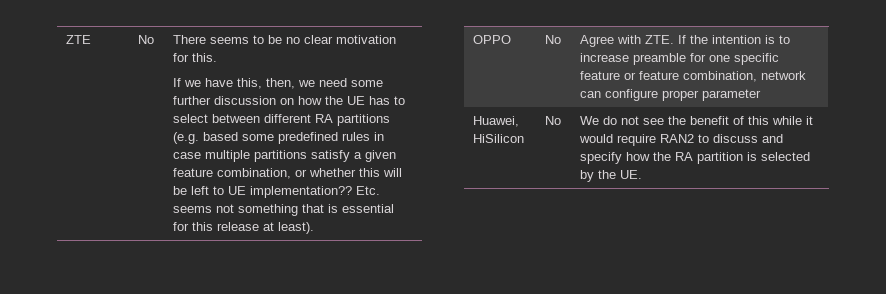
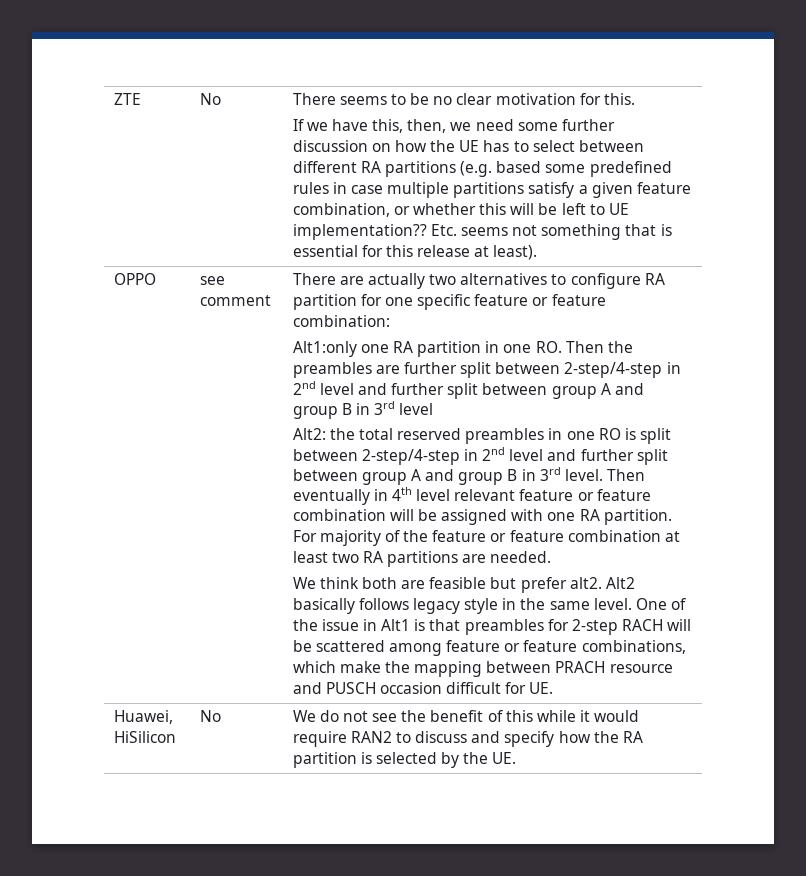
[545,35,562,44] [580,35,791,47] [580,53,687,65] No | Agree with ZTE. If the intention is to increase preamble -> [199,276,225,285] [199,295,271,306] [292,273,665,289] [292,294,357,310] see comment | There are actually two alternatives to configure RA partition
[683,71,807,82] [580,89,762,101] combination, network can configure proper parameter -> [292,315,390,327] [292,341,634,357] [292,362,681,378] [292,381,645,399] [292,401,434,419] [292,428,672,444] [292,447,668,465] [292,467,646,485] [292,487,651,505] [292,509,672,525] [292,530,681,546] [292,551,552,567] [292,577,636,593] [292,598,687,614] [292,619,692,635] [292,640,686,656] [292,661,673,677] [292,682,554,694] combination: // Alt1:only one RA partition in one RO. Then the preambles are further split between 2-step/4-step in 2nd level and further split between group A and group B in 3rd level // Alt2: the total reserved preambles in one RO is split between 2-step/4-step in 2nd level and further split between group A and group B in 3rd level. Then eventually in 4th level relevant feature or feature combination will be assigned with one RA partition. For majority of the feature or feature combination at least two RA partitions are needed. // We think both are feasible but prefer alt2. Alt2 basically follows legacy style in the same level. One of the issue in Alt1 is that preambles for 2-step RACH will be scattered among feature or feature combinations, which make the mapping between PRACH resource and PUSCH occasion difficult for UE.

